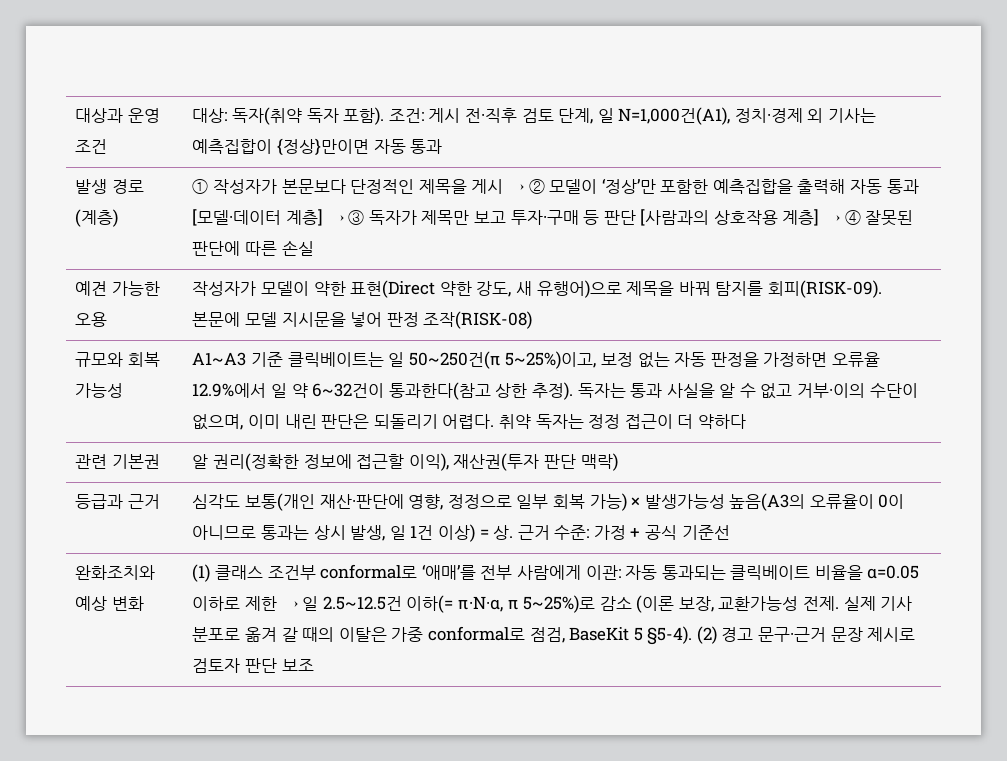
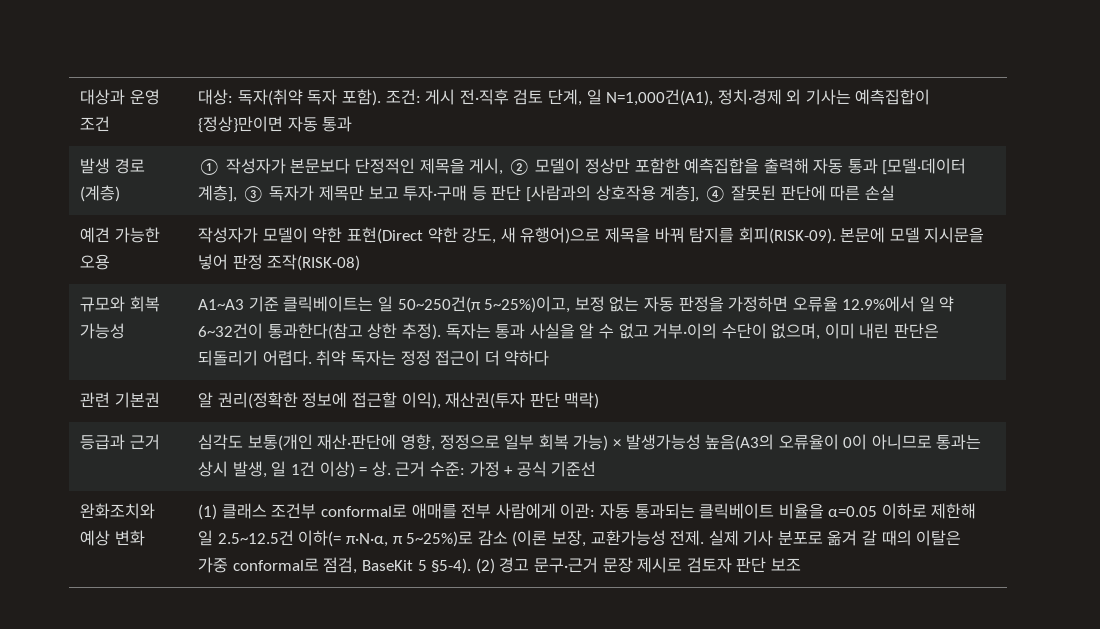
[471,179,524,194] 게시 → -> [469,158,504,175] 게시,
[601,178,656,194] ‘정상’만 -> [584,158,630,174] 정상만
[285,209,344,226] 계층] → -> [198,185,238,202] 계층],
[782,209,841,226] 계층] → -> [660,185,700,202] 계층],
[421,564,476,580] ‘애매’를 -> [411,503,457,519] 애매를
[244,596,298,611] 제한 → -> [931,503,977,519] 제한해

